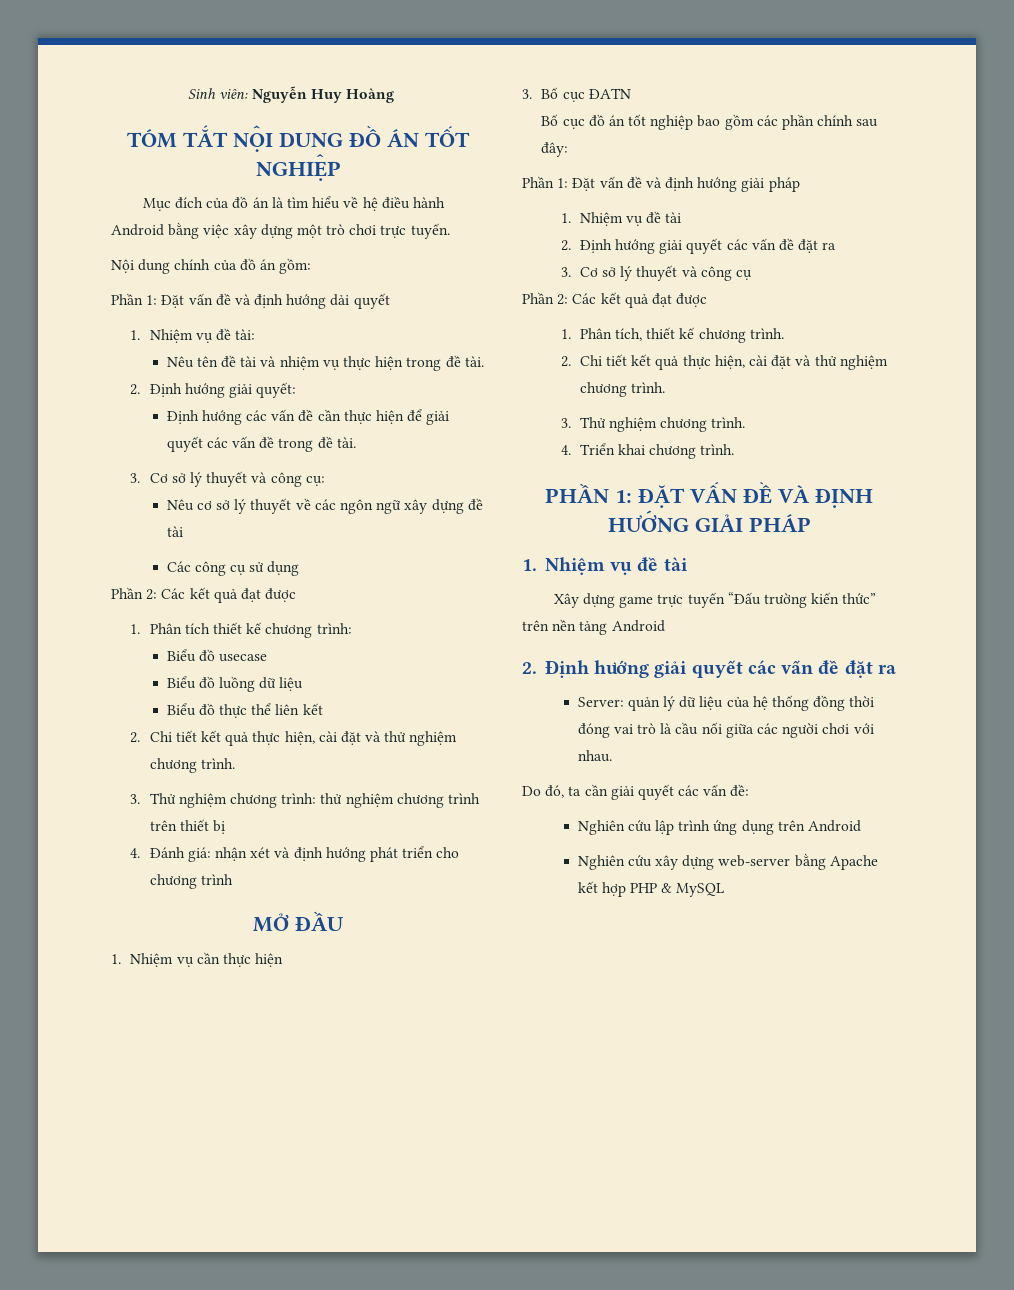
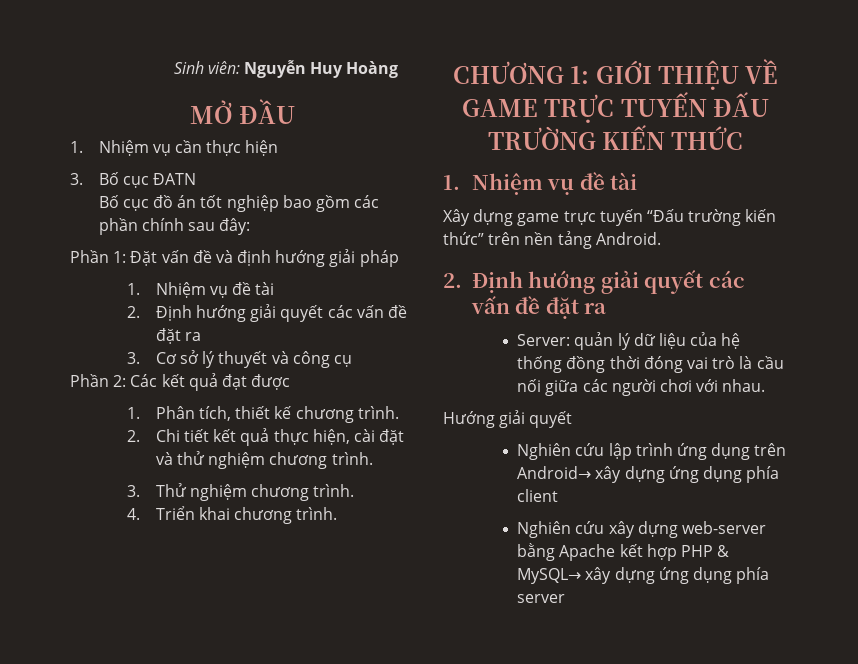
[127,125,470,152] [255,154,341,181] [142,196,445,211] [111,222,450,239] [111,258,312,274] [111,293,390,309] [130,328,256,343] [166,355,484,371] [130,382,297,398] [166,409,450,425] [166,436,356,452] [130,471,325,487] [166,498,483,514] [166,526,183,537] [166,561,300,576] [111,587,297,603] [130,622,352,638] [166,649,268,662] [166,676,304,692] [166,703,323,718] [130,730,458,746] [149,758,235,773] [130,793,480,808] [149,819,225,834] [130,846,460,862] [149,874,233,889] // TÓM TẮT NỘI DUNG ĐỒ ÁN TỐT NGHIỆP // Mục đích của đồ án là tìm hiểu về hệ điều hành Android bằng việc xây dựng một trò chơi trực tuyến. // Nội dung chính của đồ án gồm: // Phần 1: Đặt vấn đề và định hướng dải quyết // 1. Nhiệm vụ đề tài: // Nêu tên đề tài và nhiệm vụ thực hiện trong đề tài. // 2. Định hướng giải quyết: // Định hướng các vấn đề cần thực hiện để giải quyết các vấn đề trong đề tài. // 3. Cơ sở lý thuyết và công cụ: // Nêu cơ sở lý thuyết về các ngôn ngữ xây dựng đề tài // Các công cụ sử dụng // Phần 2: Các kết quả đạt được // 1. Phân tích thiết kế chương trình: // Biểu đồ usecase // Biểu đồ luồng dữ liệu // Biểu đồ thực thể liên kết // 2. Chi tiết kết quả thực hiện, cài đặt và thử nghiệm chương trình. // 3. Thử nghiệm chương trình: thử nghiệm chương trình trên thiết bị // 4. Đánh giá: nhận xét và định hướng phát triển cho chương trình -> (399, 69) none
[545,481,873,508] [607,510,811,532] PHẦN 1: ĐẶT VẤN ĐỀ VÀ ĐỊNH HƯỚNG GIẢI PHÁP -> [452,59,779,90] [461,92,770,123] [487,125,744,150] CHƯƠNG 1: GIỚI THIỆU VỀ GAME TRỰC TUYẾN ĐẤU TRƯỜNG KIẾN THỨC
[611,620,665,632] Android -> [595,232,661,245] Android.
[522,784,750,800] Do đó, ta cần giải quyết các vấn đề: -> [443,410,573,428] Hướng giải quyết
[807,820,861,832] Android -> [517,466,780,483] [517,489,559,502] Android→ xây dựng ứng dụng phía client
[676,883,725,897] MySQL -> [517,567,770,584] [517,594,566,603] MySQL→ xây dựng ứng dụng phía server

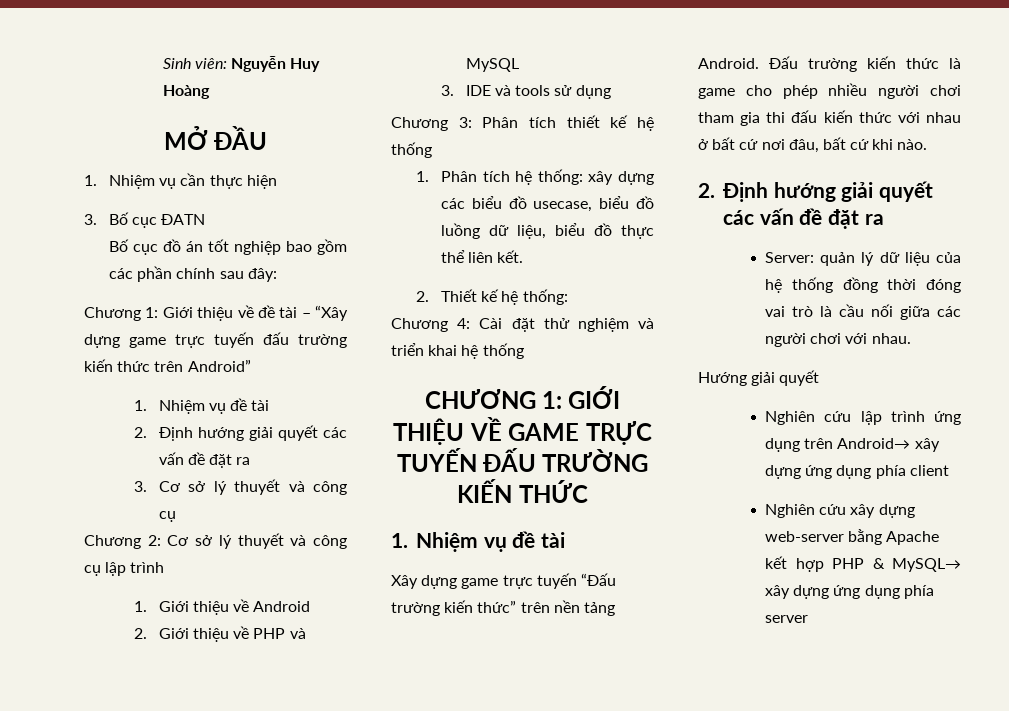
[70,249,399,267] Phần 1: Đặt vấn đề và định hướng giải pháp -> [84,305,348,321] [84,332,347,348] [84,359,251,372] Chương 1: Giới thiệu về đề tài – “Xây dựng game trực tuyến đấu trường kiến thức trên Android”
[70,373,291,391] [127,406,399,423] [127,428,405,446] [155,451,373,469] [127,483,355,501] [127,506,338,524] Phần 2: Các kết quả đạt được // 1. Phân tích, thiết kế chương trình. // 2. Chi tiết kết quả thực hiện, cài đặt và thử nghiệm chương trình. // 3. Thử nghiệm chương trình. // 4. Triển khai chương trình. -> [84,533,347,549] [84,562,165,576] [133,599,311,615] [133,626,306,642] [465,58,519,72] [440,85,611,99] [391,115,654,131] [391,142,432,158] [415,169,654,185] [440,196,654,212] [440,223,654,239] [440,250,524,263] [415,289,568,305] [391,318,654,332] [391,343,524,359] Chương 2: Cơ sở lý thuyết và công cụ lập trình // 1. Giới thiệu về Android // 2. Giới thiệu về PHP và MySQL // 3. IDE và tools sử dụng // Chương 3: Phân tích thiết kế hệ thống // 1. Phân tích hệ thống: xây dựng các biểu đồ usecase, biểu đồ luồng dữ liệu, biểu đồ thực thể liên kết. // 2. Thiết kế hệ thống: // Chương 4: Cài đặt thử nghiệm và triển khai hệ thống
(661, 238) none -> [769,56,961,72] [698,83,961,99] [698,110,961,126] [698,137,928,153] Đấu trường kiến thức là game cho phép nhiều người chơi tham gia thi đấu kiến thức với nhau ở bất cứ nơi đâu, bất cứ khi nào.

